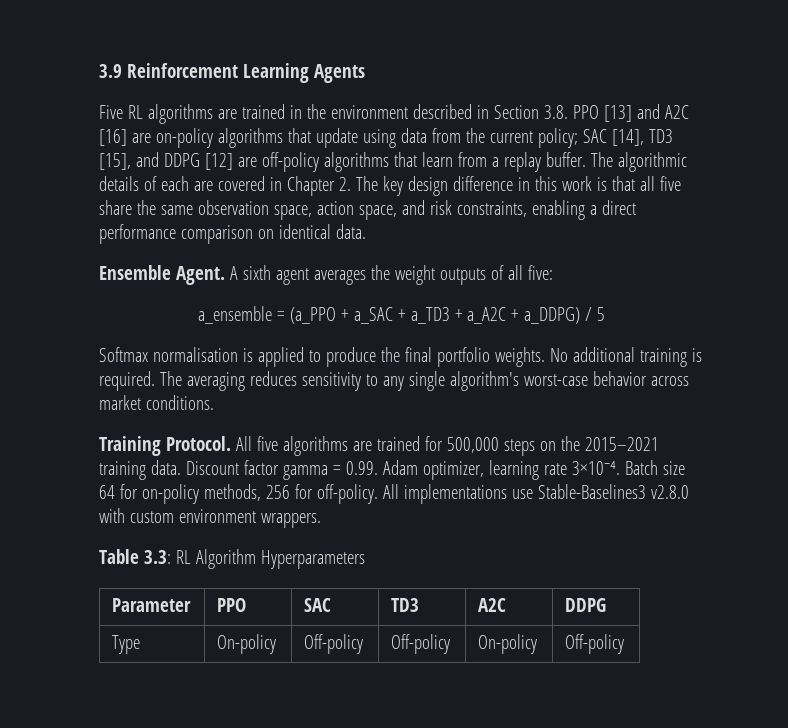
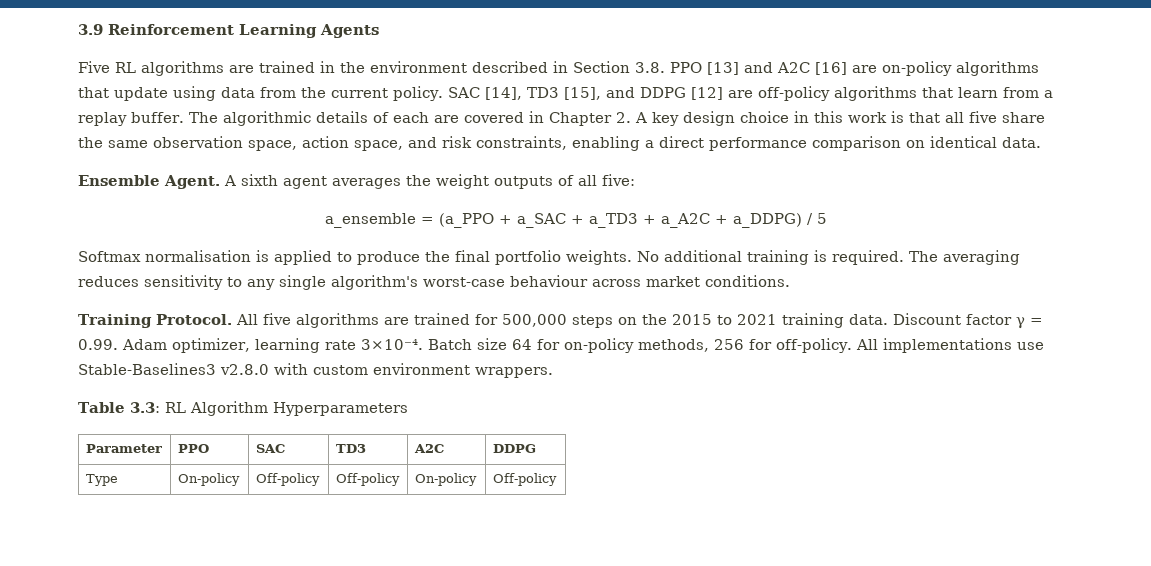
[537,128,578,148] policy; -> [393,86,443,101] policy.
[355,176,378,191] The -> [634,112,647,123] A
[452,176,513,191] difference -> [739,111,789,123] choice
[592,371,647,386] behavior -> [510,275,588,287] behaviour
[584,437,659,451] 2015–2021 -> [671,314,777,325] 2015 to 2021
[282,465,328,480] gamma -> [1015,317,1025,329] γ

